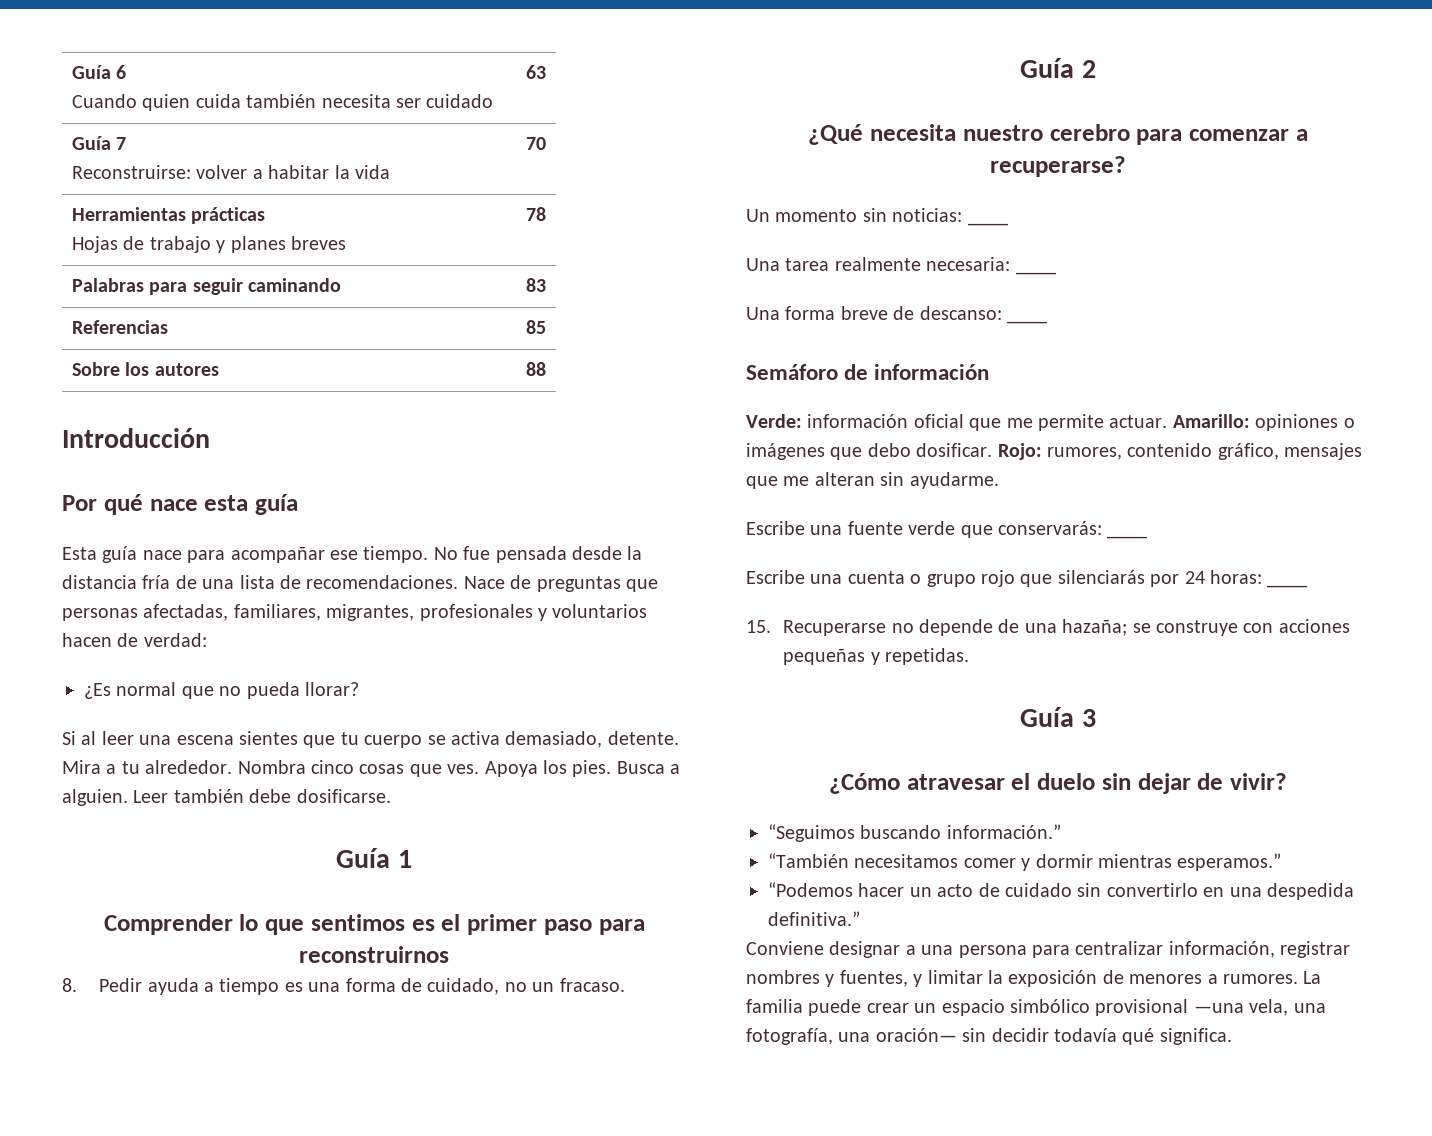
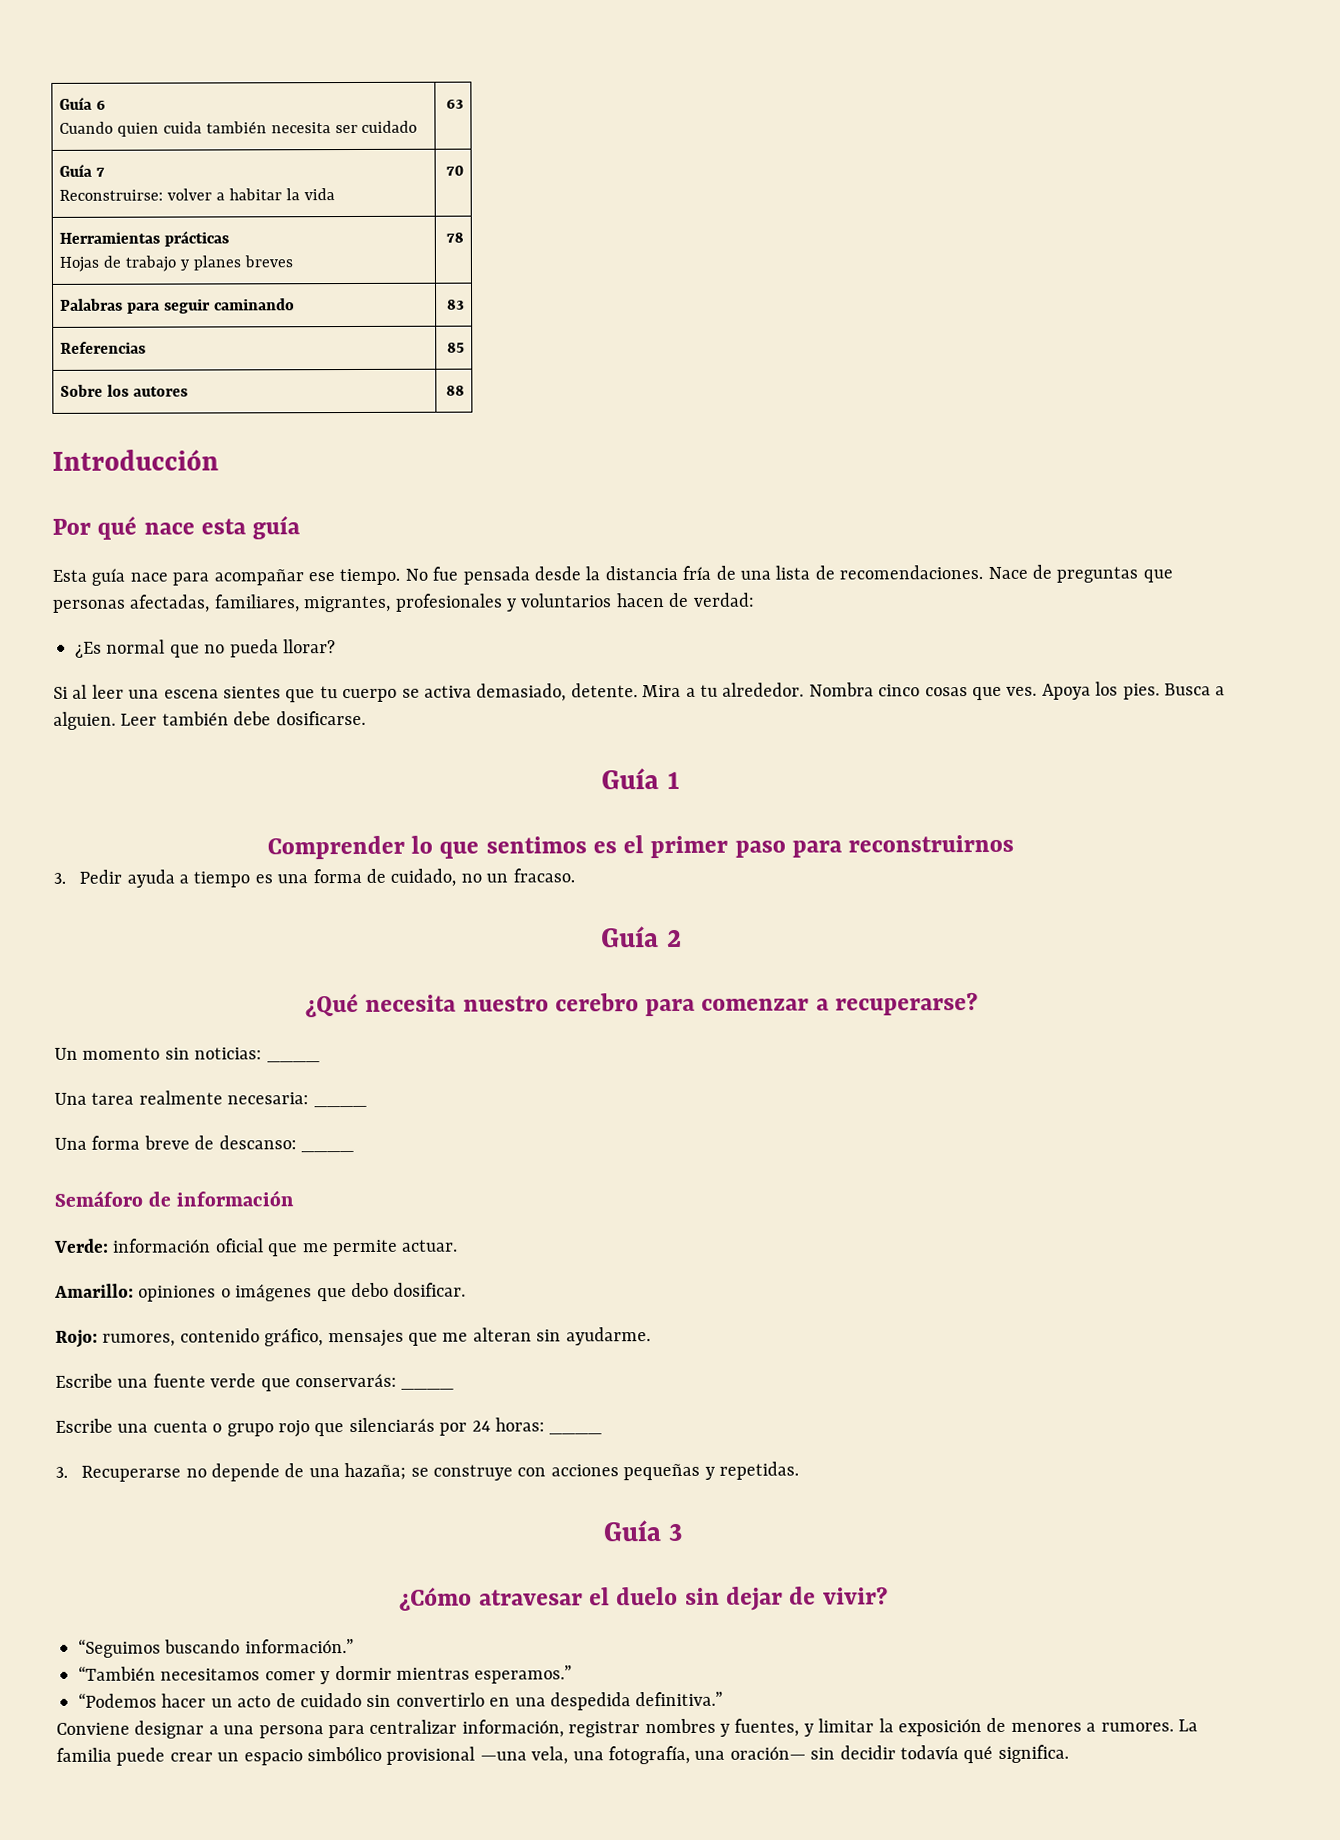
[62,978,77,992] 8. -> [53,872,66,884] 3.
(1168, 421) none -> (459, 1245) //
(993, 450) none -> (467, 1289) //
[746,620,771,633] 15. -> [55,1466,68,1478] 3.

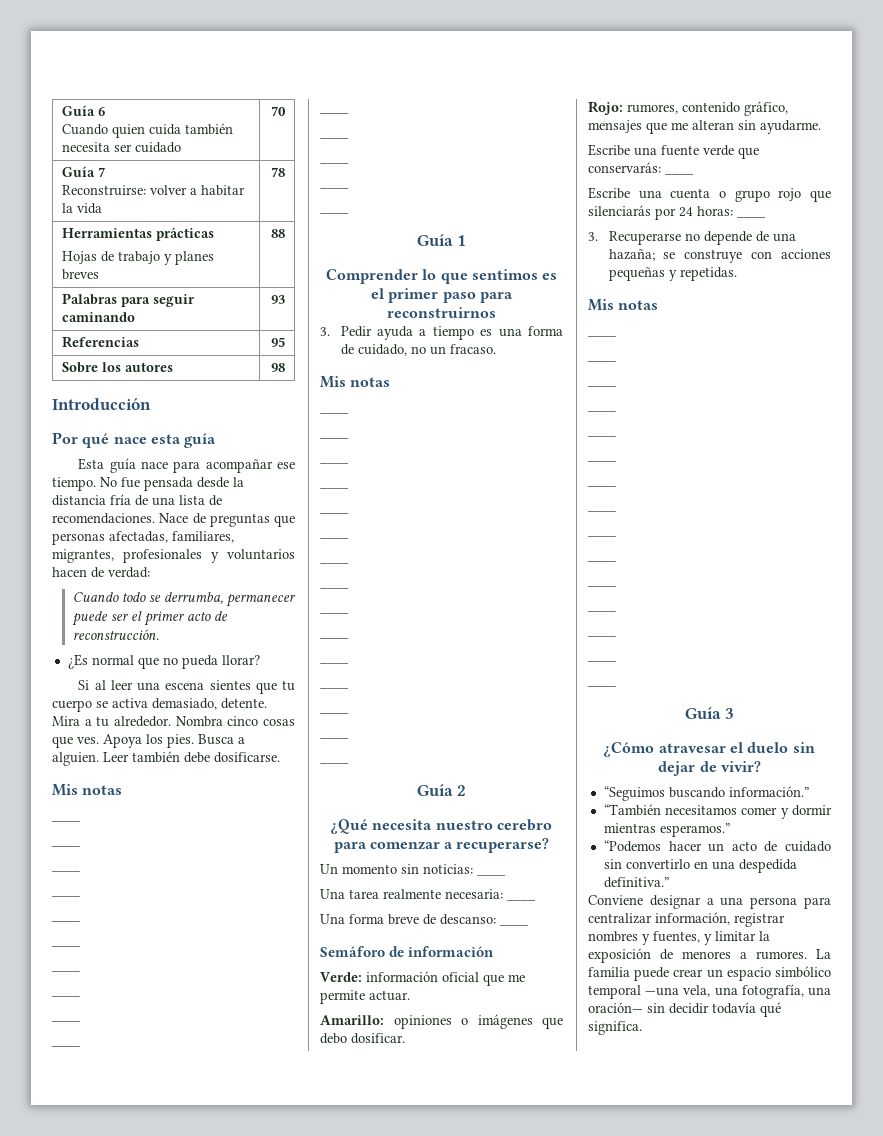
[445,99,464,109] 63 -> [271,106,287,116] 70
[445,165,464,176] 70 -> [271,167,286,177] 78
[445,232,464,243] 78 -> [271,229,286,238] 88
[446,299,465,310] 83 -> [271,295,286,304] 93
[446,342,465,353] 85 -> [271,337,286,347] 95
[445,385,465,396] 88 -> [271,363,286,372] 98
(755, 599) none -> [72,592,296,607] [71,611,228,626] [72,629,159,640] // Cuando todo se derrumba, permanecer puede ser el primer acto de reconstrucción.
(366, 718) none -> [52,784,123,796] [52,820,81,822] [52,845,81,847] [52,870,81,872] [52,895,81,897] [52,920,81,922] [52,945,81,947] [52,970,81,972] [52,995,81,997] [52,1020,81,1022] [52,1045,81,1047] [320,112,349,114] [320,137,349,139] [320,162,349,164] [320,187,349,189] [320,212,349,214] // Mis notas // ____ // ____ // ____ // ____ // ____ // ____ // ____ // ____ // ____ // ____ // ____ // ____ // ____ // ____ // ____
(575, 875) none -> [320,376,391,388] [320,412,349,414] [320,437,349,439] [320,462,349,464] [320,487,349,489] [320,512,349,514] [320,537,349,539] [320,562,349,564] [320,587,349,589] [320,612,349,614] [320,637,349,639] [320,662,349,664] [320,687,349,689] [320,712,349,714] [320,737,349,739] [320,762,349,764] // Mis notas // ____ // ____ // ____ // ____ // ____ // ____ // ____ // ____ // ____ // ____ // ____ // ____ // ____ // ____ // ____
(799, 1470) none -> [588,299,659,311] [588,335,617,337] [588,360,617,362] [588,385,617,387] [588,410,617,412] [588,435,617,437] [588,460,617,462] [588,485,617,487] [588,510,617,512] [588,535,617,537] [588,560,617,562] [588,585,617,587] [588,610,617,612] [588,635,617,637] [588,660,617,662] [588,685,617,687] // Mis notas // ____ // ____ // ____ // ____ // ____ // ____ // ____ // ____ // ____ // ____ // ____ // ____ // ____ // ____ // ____
[386,1746,476,1765] provisional -> [588,985,641,999] temporal

